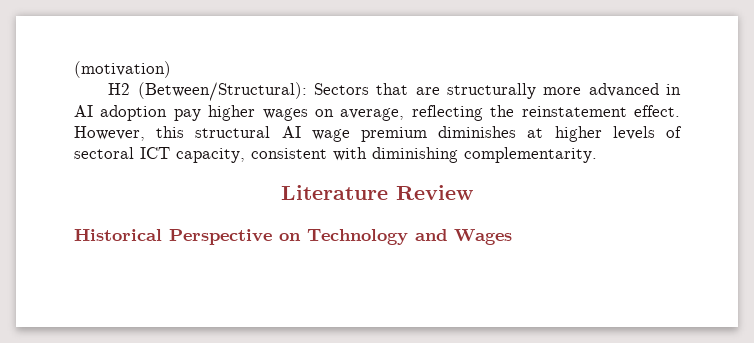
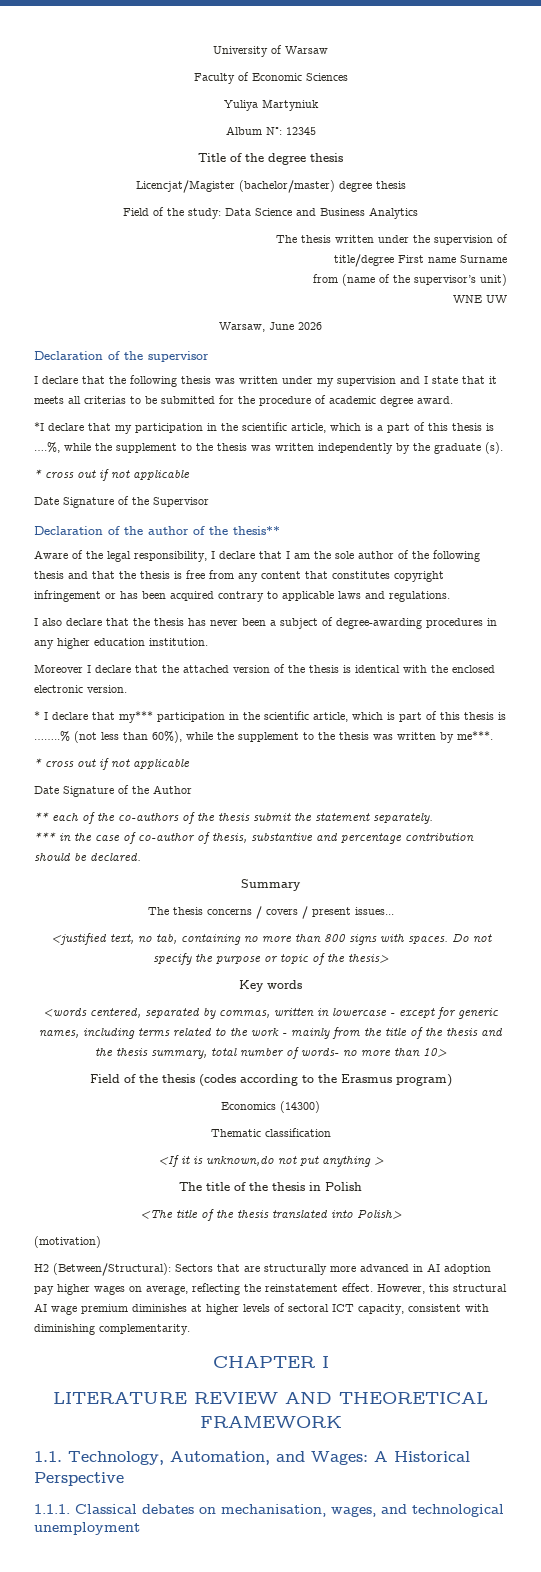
(74, 69) none -> [213,45,328,57] [193,72,348,84] [223,99,319,111] [225,126,316,135] [198,153,343,165] [135,180,406,193] [123,207,418,219] [276,234,508,245] [334,254,507,267] [313,274,507,286] [453,295,507,303] [219,322,322,332] [34,351,209,362] [34,375,497,387] [34,395,453,407] [34,422,494,434] [34,442,503,454] [34,469,190,481] [34,496,209,508] [34,526,280,535] [34,550,480,562] [34,570,444,582] [34,590,450,602] [34,617,497,629] [34,638,208,649] [34,664,495,673] [34,685,127,693] [34,711,506,723] [34,731,493,743] [34,758,190,770] [34,785,192,797] [34,812,433,824] [34,832,474,844] [34,852,141,862] [241,879,301,891] [147,906,394,919] [50,933,492,945] [152,953,389,965] [239,980,302,992] [43,1007,499,1019] [39,1027,503,1039] [94,1047,447,1059] [89,1074,452,1087] [221,1101,320,1113] [210,1128,331,1137] [157,1155,384,1167] [179,1182,362,1191] [139,1209,402,1221] University of Warsaw // Faculty of Economic Sciences // Yuliya Martyniuk // Album N°: 12345 // Title of the degree thesis // Licencjat/Magister (bachelor/master) degree thesis // Field of the study: Data Science and Business Analytics // The thesis written under the supervision of // title/degree First name Surname // from (name of the supervisor’s unit) // WNE UW // Warsaw, June 2026 // Declaration of the supervisor // I declare that the following thesis was written under my supervision and I state that it meets all criterias to be submitted for the procedure of academic degree award. // *I declare that my participation in the scientific article, which is a part of this thesis is ….%, while the supplement to the thesis was written independently by the graduate (s). // * cross out if not applicable // Date Signature of the Supervisor // Declaration of the author of the thesis** // Aware of the legal responsibility, I declare that I am the sole author of the following thesis and that the thesis is free from any content that constitutes copyright infringement or has been acquired contrary to applicable laws and regulations. // I also declare that the thesis has never been a subject of degree-awarding procedures in any higher education institution. // Moreover I declare that the attached version of the thesis is identical with the enclosed electronic version. // * I declare that my*** participation in the scientific article, which is part of this thesis is ……..% (not less than 60%), while the supplement to the thesis was written by me***. // * cross out if not applicable // Date Signature of the Author // ** each of the co-authors of the thesis submit the statement separately. // *** in the case of co-author of thesis, substantive and percentage contribution should be declared. // Summary // The thesis concerns / covers / present issues... // <justified text, no tab, containing no more than 800 signs with spaces. Do not specify the purpose or topic of the thesis> // Key words // <words centered, separated by commas, written in lowercase - except for generic names, including terms related to the work - mainly from the title of the thesis and the thesis summary, total number of words- no more than 10> // Field of the thesis (codes according to the Erasmus program) // Economics (14300) // Thematic classification // <If it is unknown,do not put anything > // The title of the thesis in Polish // <The title of the thesis translated into Polish> //
[281,185,473,200] [74,229,512,245] Literature Review // Historical Perspective on Technology and Wages -> [212,1356,329,1368] [53,1391,488,1404] [199,1416,342,1428] [34,1451,470,1465] [34,1472,124,1486] [34,1504,504,1517] [34,1522,140,1535] CHAPTER I // LITERATURE REVIEW AND THEORETICAL FRAMEWORK // 1.1. Technology, Automation, and Wages: A Historical Perspective // 1.1.1. Classical debates on mechanisation, wages, and technological unemployment

